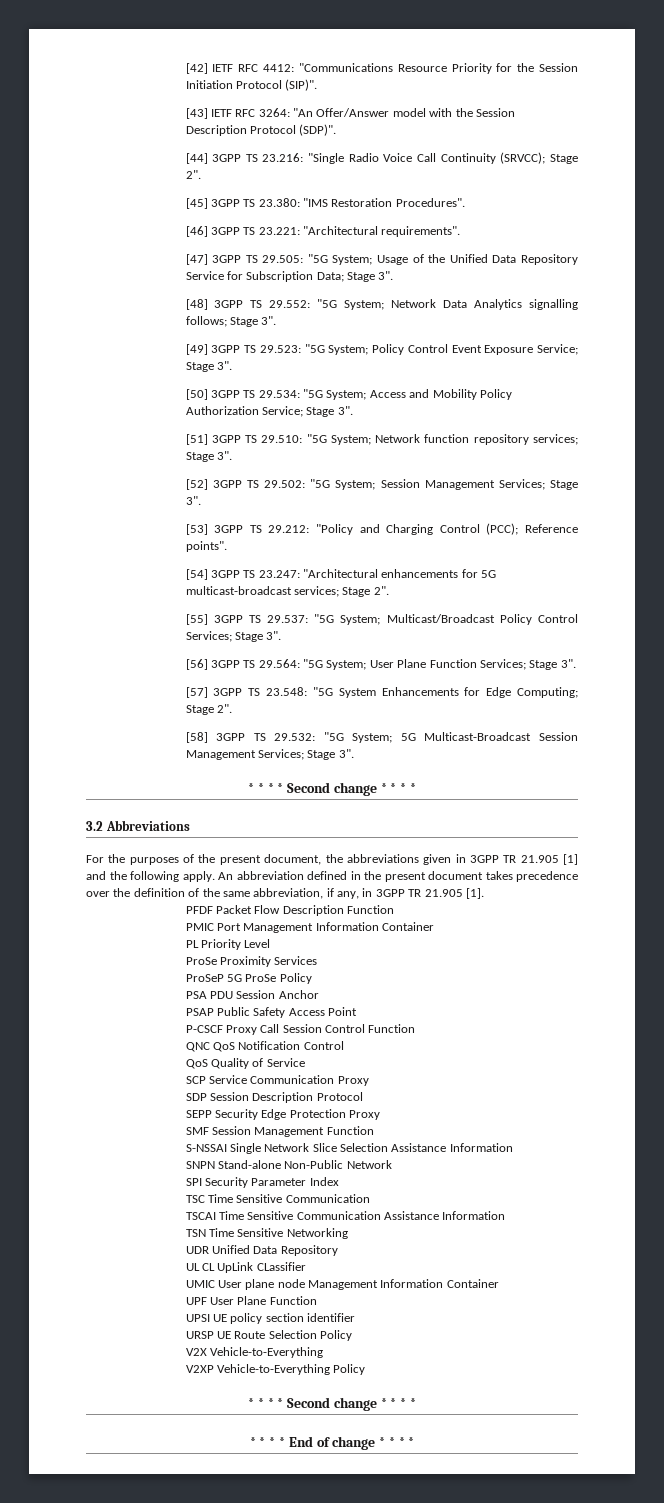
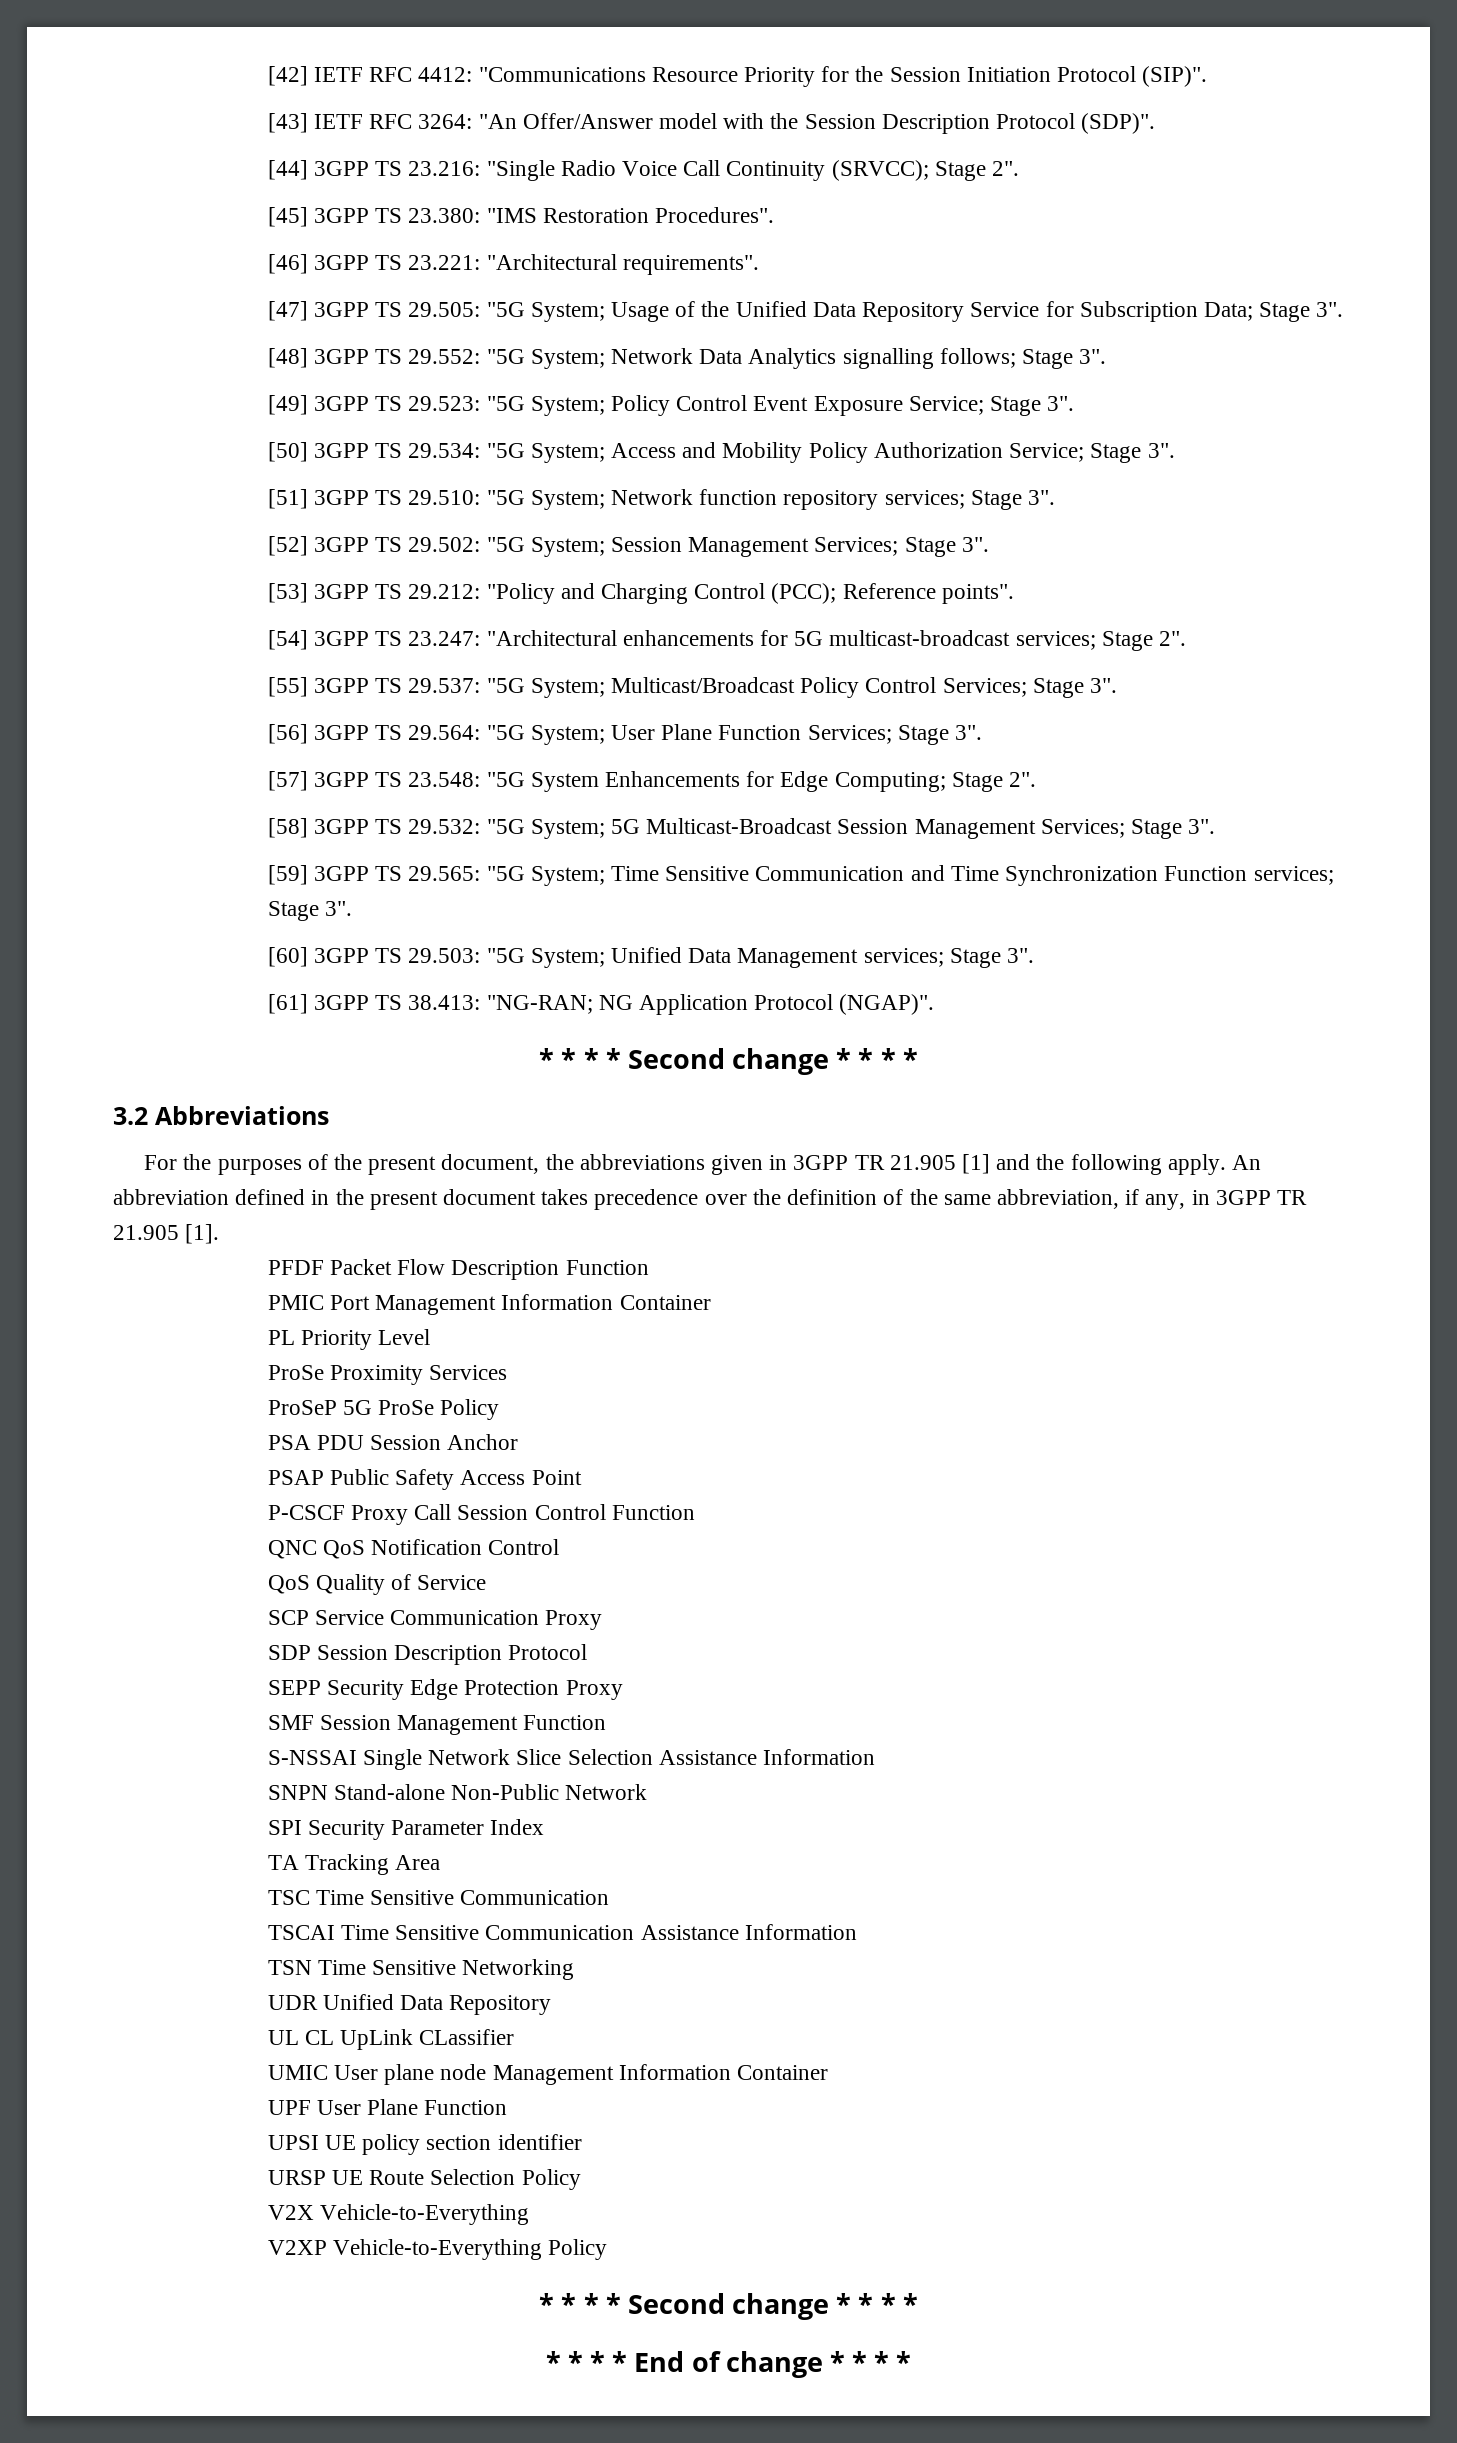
(354, 753) none -> [267,865,1334,886] [267,901,352,921] [267,947,1035,968] [267,994,935,1015] // [59] 3GPP TS 29.565: "5G System; Time Sensitive Communication and Time Synchronization Function services; Stage 3". // [60] 3GPP TS 29.503: "5G System; Unified Data Management services; Stage 3". // [61] 3GPP TS 38.413: "NG-RAN; NG Application Protocol (NGAP)".
(339, 1181) none -> [267,1854,441,1875] // TA Tracking Area

